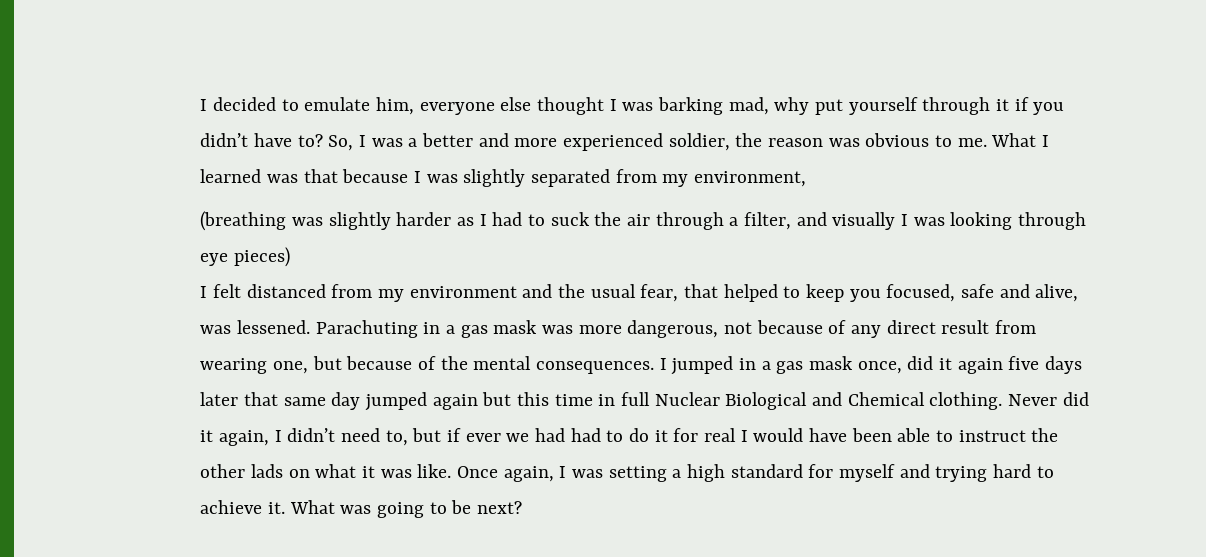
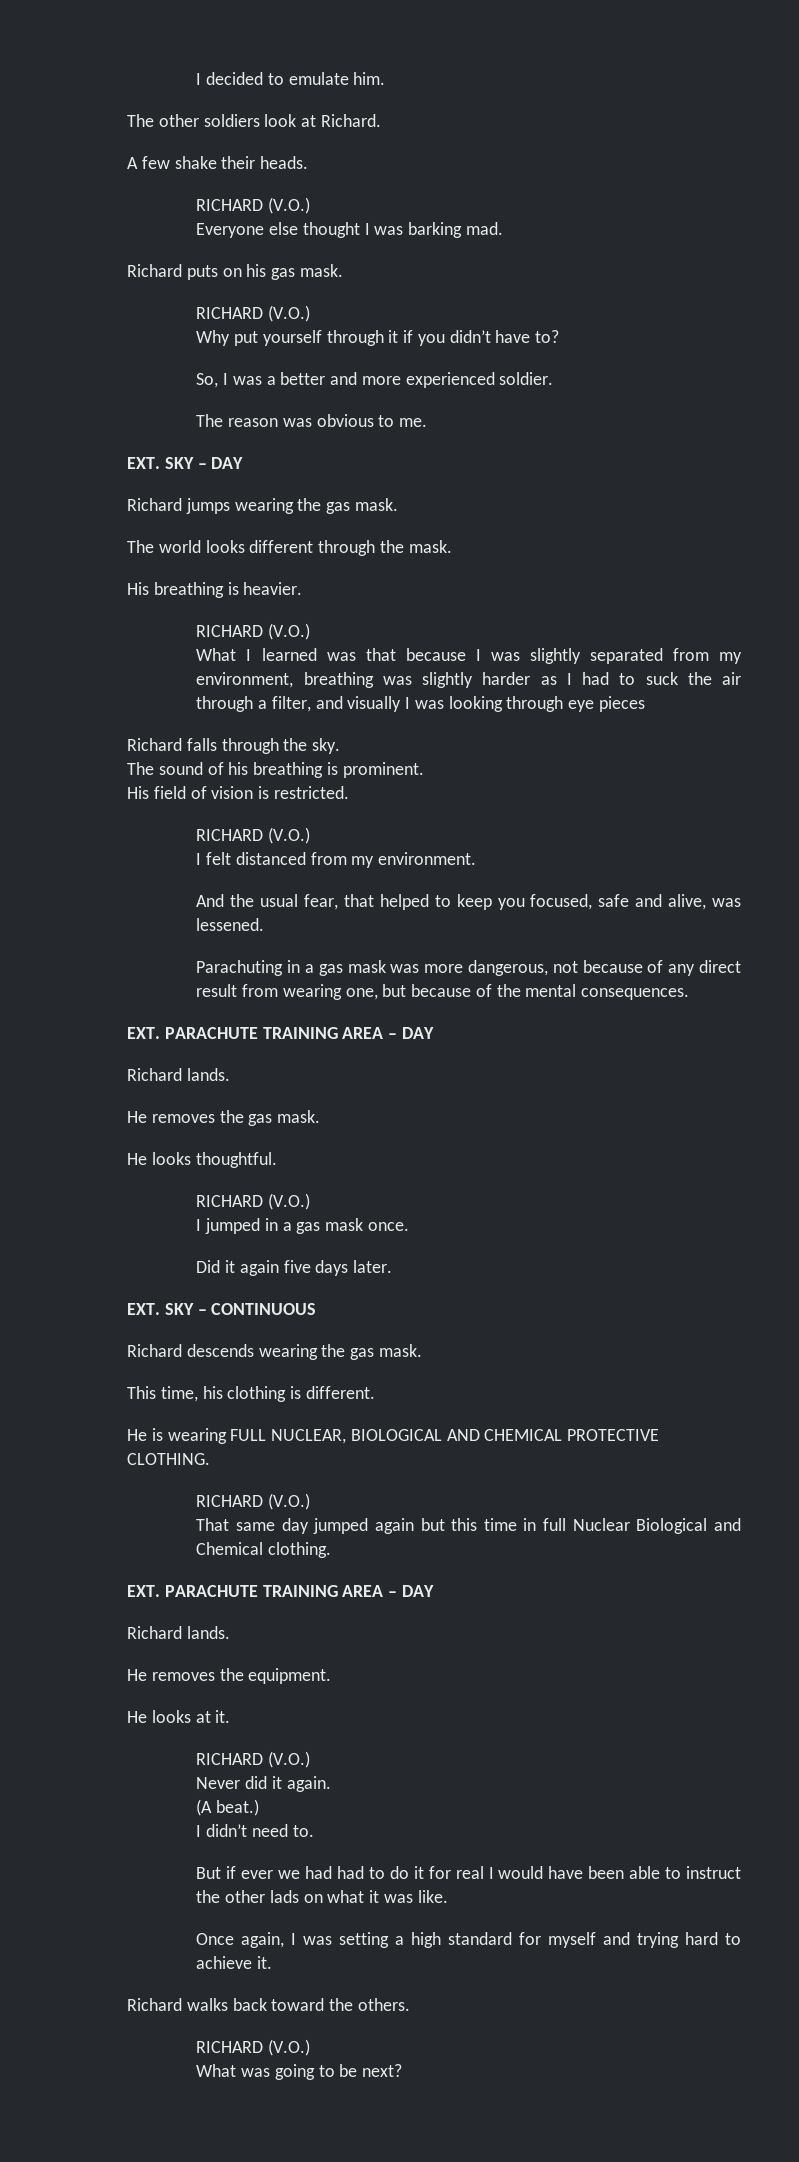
[375,97,495,115] him, everyone -> [353,72,386,85] [127,114,381,127] [127,156,309,169] [196,197,311,214] [196,223,265,238] him. // The other soldiers look at Richard. // A few shake their heads. // RICHARD (V.O.) // Everyone
[728,97,810,115] mad, why -> [465,222,503,235] [127,264,343,280] [196,305,311,322] [196,330,231,346] mad. // Richard puts on his gas mask. // RICHARD (V.O.) // Why
(323, 140) none -> (559, 336) //
[668,133,763,151] soldier, the -> [499,372,554,385] [196,414,224,427] soldier. // The
(987, 142) none -> [127,457,244,469] [127,498,398,514] [127,540,452,556] [127,582,303,598] [196,623,311,640] // EXT. SKY – DAY // Richard jumps wearing the gas mask. // The world looks different through the mask. // His breathing is heavier. // RICHARD (V.O.) //
[200,211,287,231] // (breathing -> [303,672,374,688] breathing
[233,247,290,267] pieces) -> [598,696,645,712] [127,738,341,754] [127,762,424,778] [127,786,349,799] [196,827,311,844] pieces // Richard falls through the sky. // The sound of his breathing is prominent. // His field of vision is restricted. // RICHARD (V.O.)
[409,284,553,298] environment and -> [378,852,477,865] [196,894,225,907] environment. // And
(310, 327) none -> (265, 924) //
(654, 367) none -> [127,1027,434,1039] [127,1068,230,1081] [127,1110,321,1126] [127,1152,277,1168] [196,1193,311,1210] // EXT. PARACHUTE TRAINING AREA – DAY // Richard lands. // He removes the gas mask. // He looks thoughtful. // RICHARD (V.O.) //
[857,356,934,374] once, did -> [367,1222,409,1231] [196,1260,221,1273] once. // Did
[200,392,278,406] later that -> [353,1260,393,1273] [127,1303,317,1315] [127,1344,422,1360] [127,1386,375,1402] [127,1428,660,1444] [127,1453,211,1465] [196,1493,311,1510] [196,1518,230,1531] later. // EXT. SKY – CONTINUOUS // Richard descends wearing the gas mask. // This time, his clothing is different. // He is wearing FULL NUCLEAR, BIOLOGICAL AND CHEMICAL PROTECTIVE CLOTHING. // RICHARD (V.O.) // That
[1008,392,1089,406] [200,430,269,446] Never did it again, -> [127,1585,434,1597] [127,1626,230,1639] [127,1668,332,1684] [127,1710,231,1723] [196,1751,311,1768] [196,1776,331,1792] [196,1799,260,1816] // EXT. PARACHUTE TRAINING AREA – DAY // Richard lands. // He removes the equipment. // He looks at it. // RICHARD (V.O.) // Never did it again. // (A beat.) //
[385,428,442,446] to, but -> [292,1825,314,1837] [196,1867,222,1879] to. // But
(452, 471) none -> (448, 1896) //
(285, 508) none -> [127,1998,410,2011] [196,2039,311,2056] // Richard walks back toward the others. // RICHARD (V.O.) //

